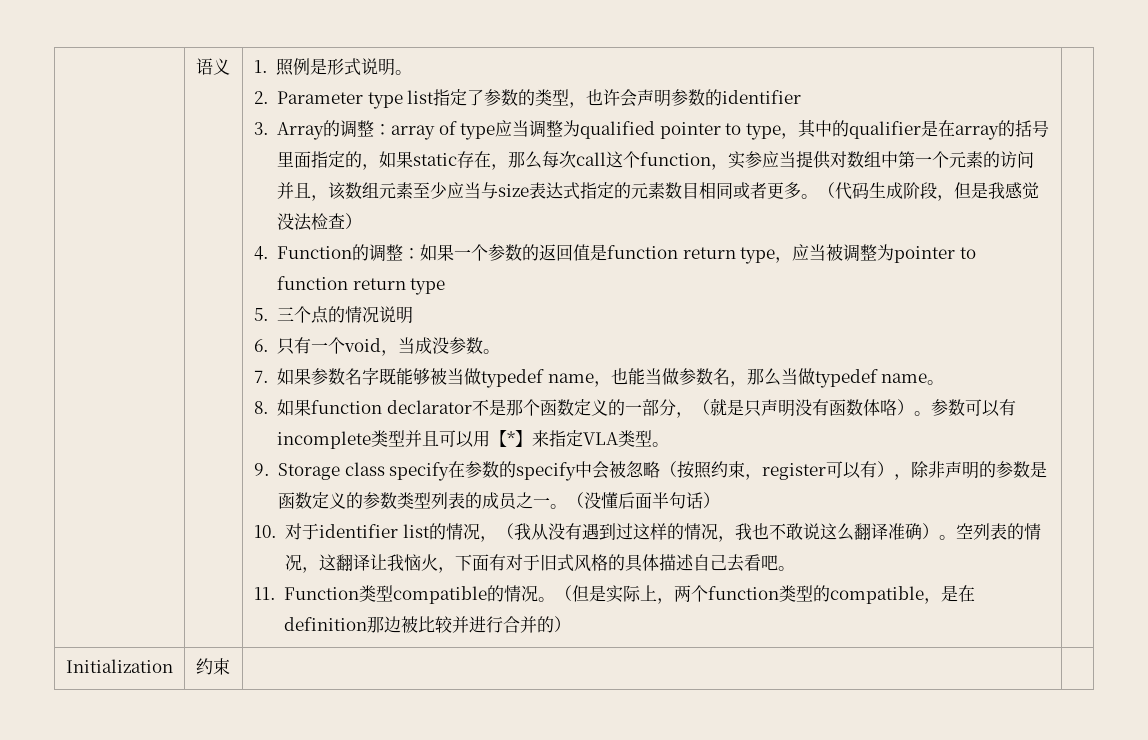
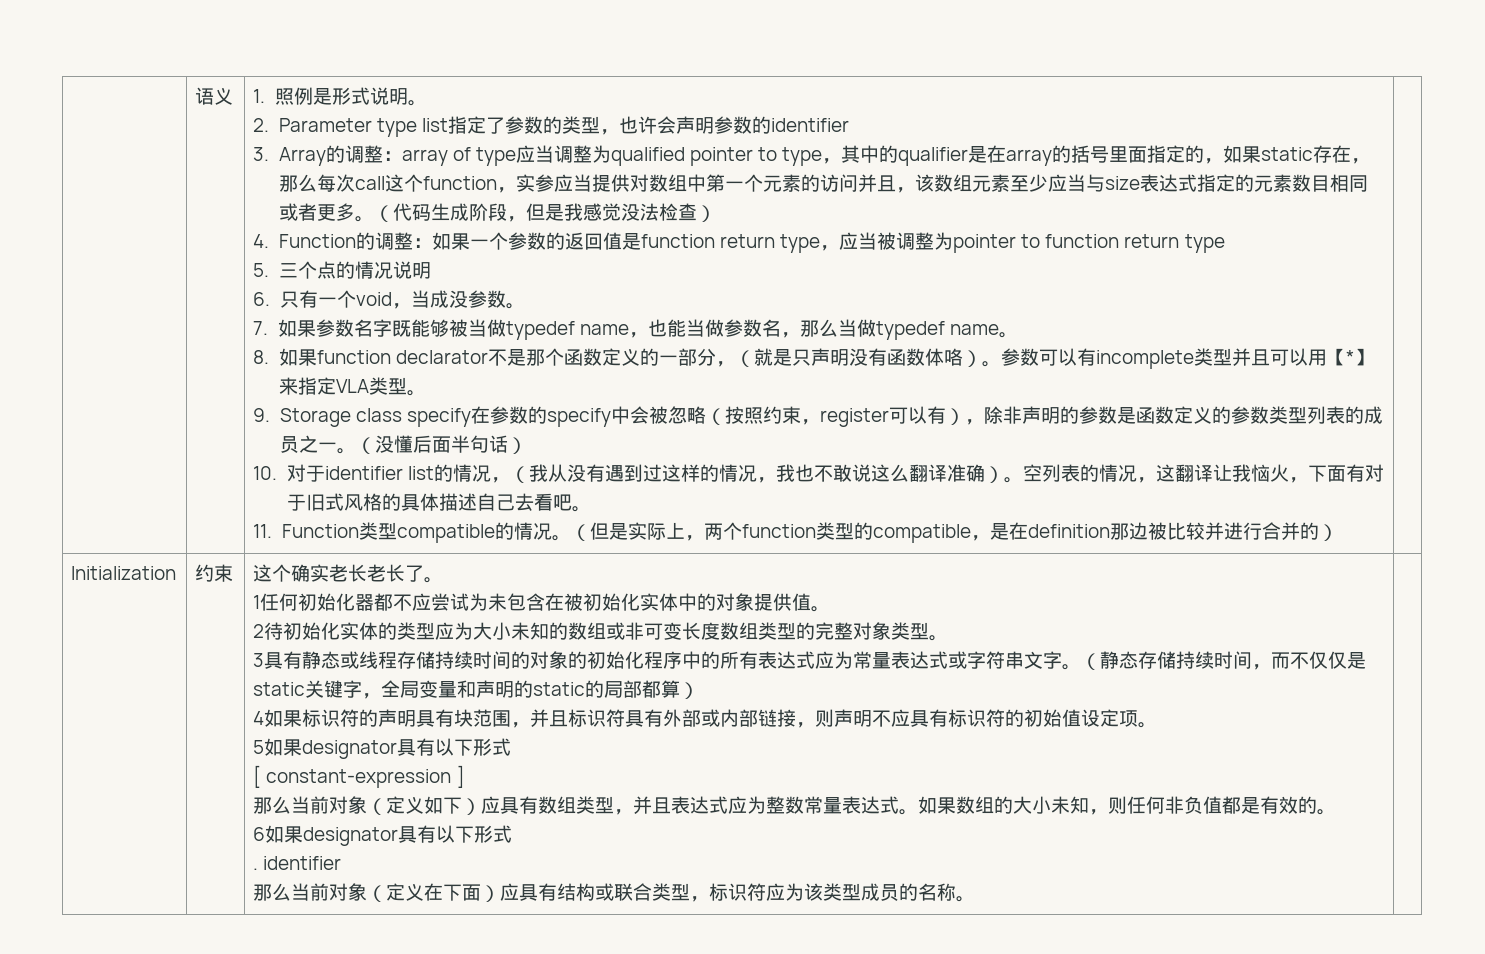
(230, 666) none -> [253,564,444,583] [253,593,831,612] [253,622,949,641] [253,651,1367,670] [253,680,700,699] [253,709,1158,728] [253,738,512,759] [253,765,465,788] [253,796,1337,815] [253,825,513,846] [253,856,342,870] [253,883,976,902] 这个确实老长老长了。 // 1任何初始化器都不应尝试为未包含在被初始化实体中的对象提供值。 // 2待初始化实体的类型应为大小未知的数组或非可变长度数组类型的完整对象类型。 // 3具有静态或线程存储持续时间的对象的初始化程序中的所有表达式应为常量表达式或字符串文字。（静态存储持续时间，而不仅仅是static关键字，全局变量和声明的static的局部都算） // 4如果标识符的声明具有块范围，并且标识符具有外部或内部链接，则声明不应具有标识符的初始值设定项。 // 5如果designator具有以下形式 // [ constant-expression ] // 那么当前对象（定义如下）应具有数组类型，并且表达式应为整数常量表达式。如果数组的大小未知，则任何非负值都是有效的。 // 6如果designator具有以下形式 // . identifier // 那么当前对象（定义在下面）应具有结构或联合类型，标识符应为该类型成员的名称。

